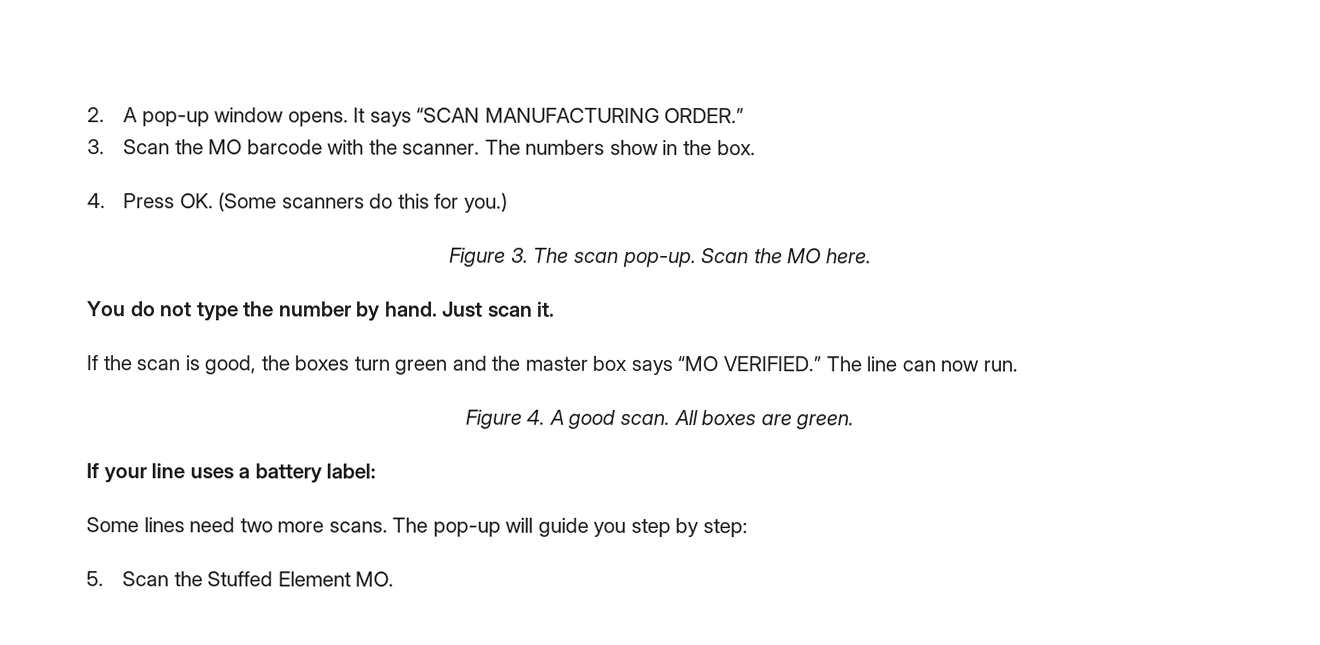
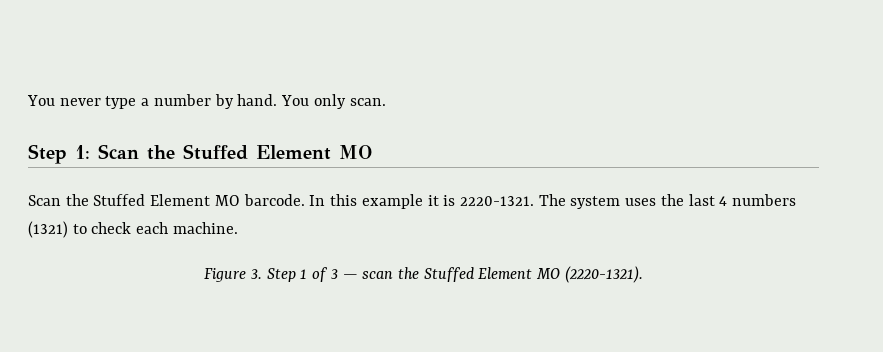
[87,107,745,127] [87,139,756,156] [87,192,508,213] [449,247,872,268] [87,301,556,322] [86,355,1018,376] [464,409,855,430] [86,463,377,484] [86,517,748,538] [86,571,395,587] 2. A pop-up window opens. It says “SCAN MANUFACTURING ORDER.” // 3. Scan the MO barcode with the scanner. The numbers show in the box. // 4. Press OK. (Some scanners do this for you.) // Figure 3. The scan pop-up. Scan the MO here. // You do not type the number by hand. Just scan it. // If the scan is good, the boxes turn green and the master box says “MO VERIFIED.” The line can now run. // Figure 4. A good scan. All boxes are green. // If your line uses a battery label: // Some lines need two more scans. The pop-up will guide you step by step: // 5. Scan the Stuffed Element MO. -> [27,94,386,109] [28,144,373,164] [28,194,797,209] [28,221,238,238] [204,266,643,283] You never type a number by hand. You only scan. // Step 1: Scan the Stuffed Element MO // Scan the Stuffed Element MO barcode. In this example it is 2220-1321. The system uses the last 4 numbers (1321) to check each machine. // Figure 3. Step 1 of 3 — scan the Stuffed Element MO (2220-1321).

